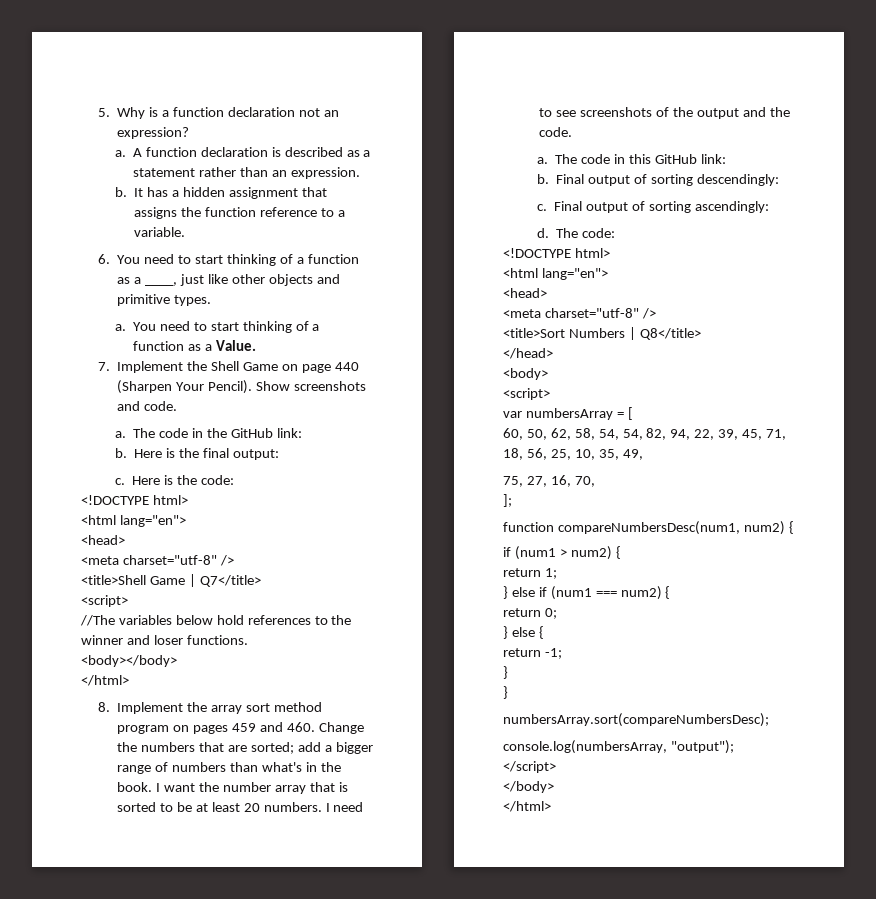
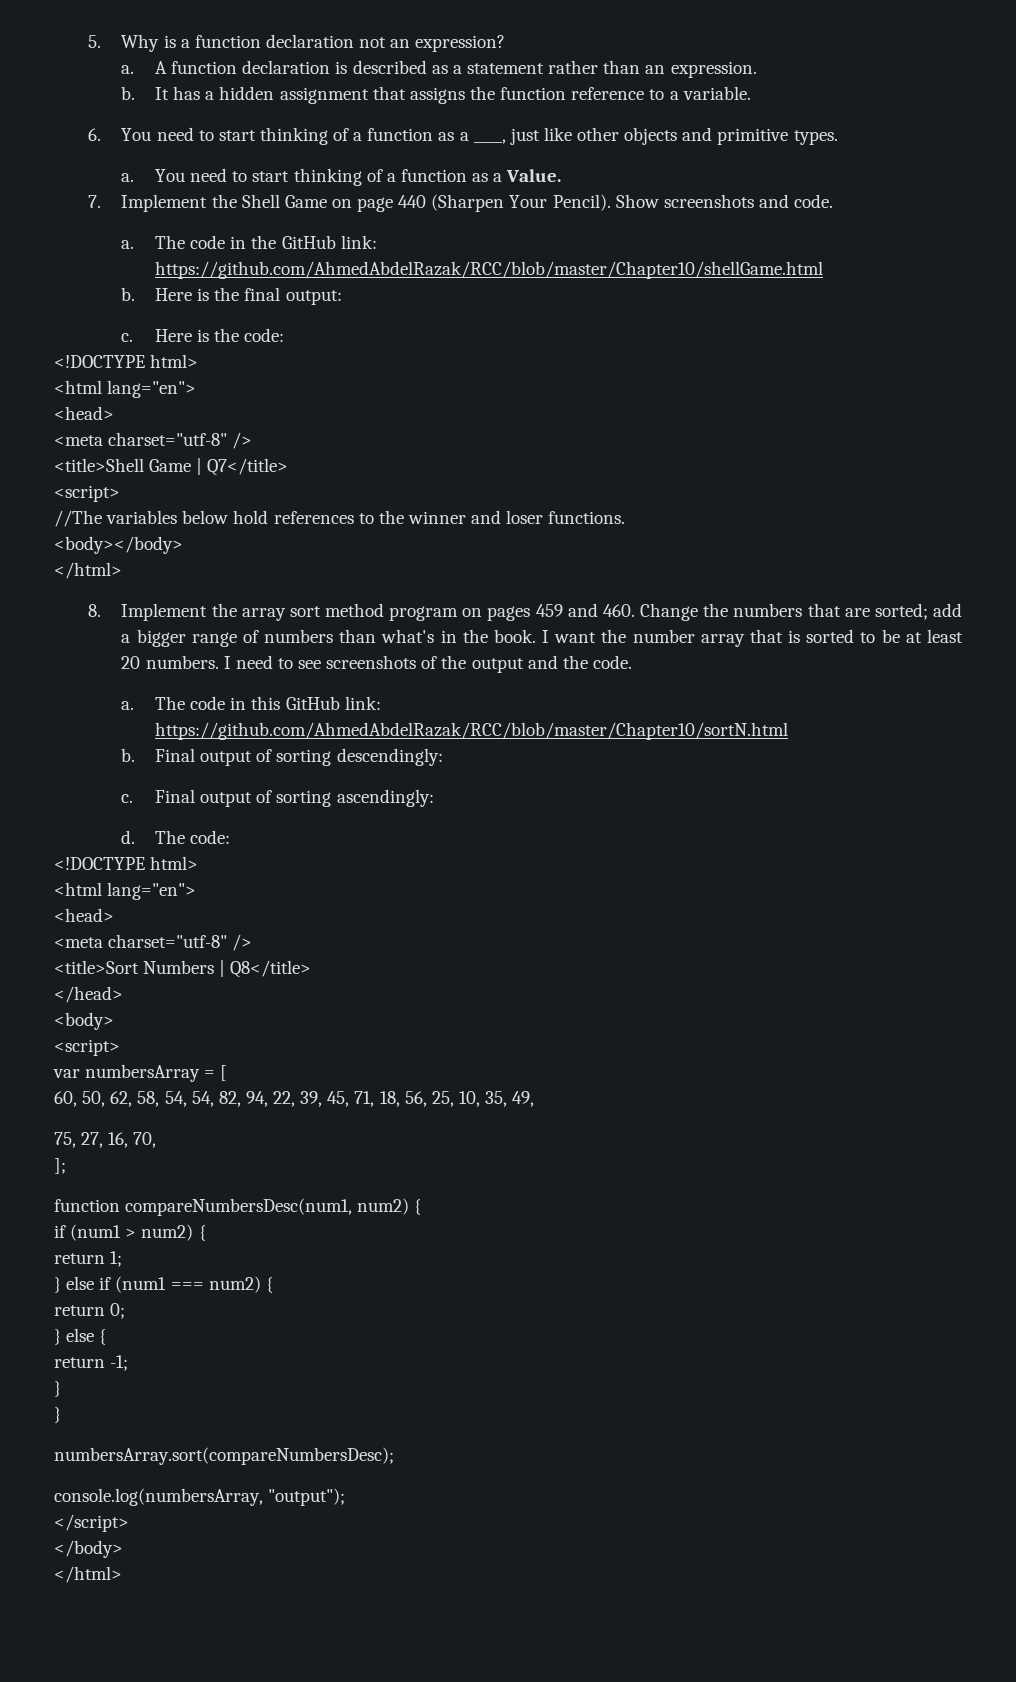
(302, 433) none -> [155,261,824,279] https://github.com/AhmedAbdelRazak/RCC/blob/master/Chapter10/shellGame.html
(726, 159) none -> [155,722,789,740] https://github.com/AhmedAbdelRazak/RCC/blob/master/Chapter10/sortN.html

